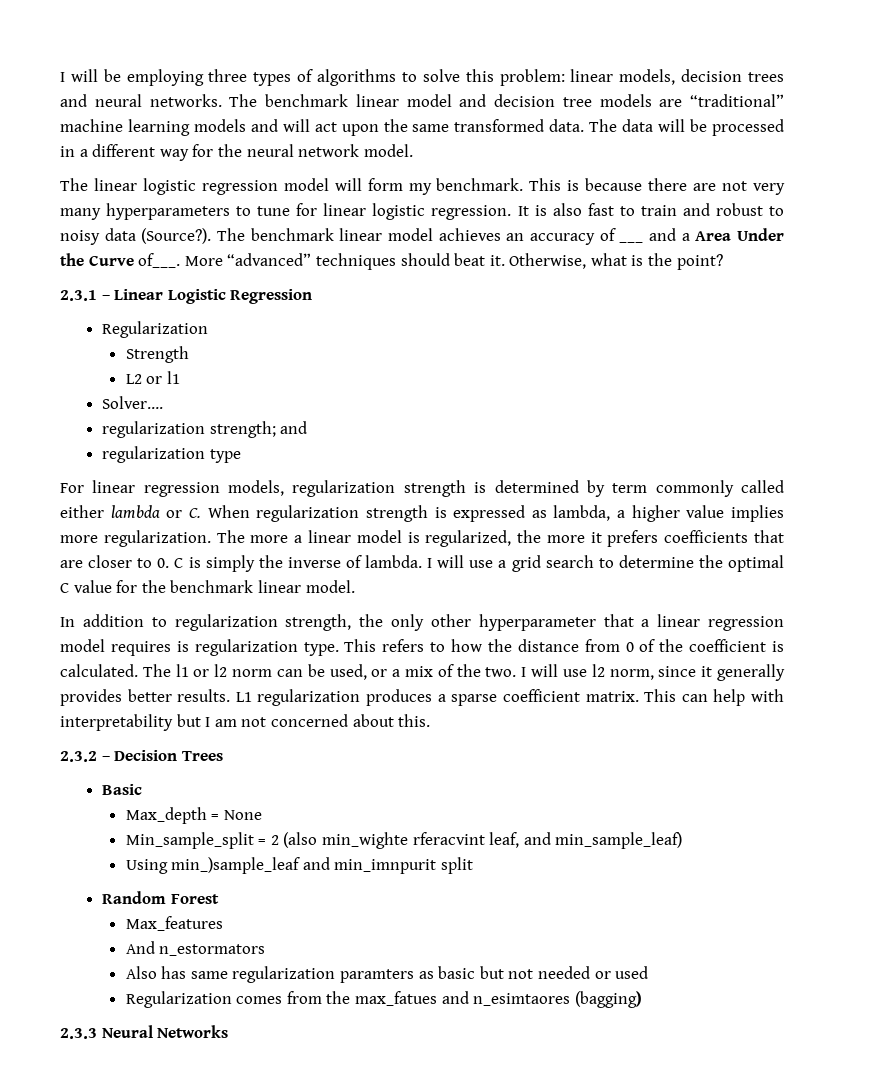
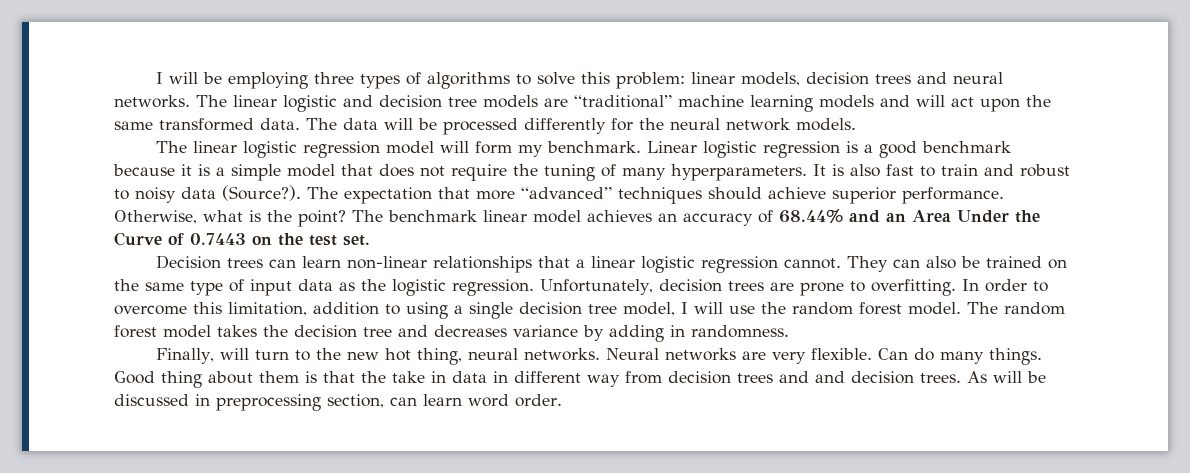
[265,94,452,107] benchmark linear model -> [233,95,337,112] linear logistic
[60,144,189,161] in a different way -> [524,118,606,134] differently
[363,144,413,157] model. -> [796,118,856,131] models.
[529,178,785,195] [60,203,512,220] This is because there are not very many hyperparameters to tune for linear logistic regression. -> [646,141,1011,158] [113,164,807,181] Linear logistic regression is a good benchmark because it is a simple model that does not require the tuning of many hyperparameters.
(245, 234) none -> [344,187,1004,204] [114,210,383,227] expectation that more “advanced” techniques should achieve superior performance. Otherwise, what is the point? The
[619,241,644,243] [648,228,690,241] ___ and a -> [779,209,906,223] 68.44% and an
[138,253,723,270] [60,289,313,304] [102,321,209,338] [125,346,189,363] [125,371,180,384] [102,396,164,409] [102,421,308,438] [102,446,241,463] [60,480,785,497] [60,505,784,522] [60,530,785,547] [60,555,785,572] [60,580,355,593] [60,614,785,631] [60,639,784,656] [60,664,786,681] [60,689,784,706] [60,714,431,731] [60,750,223,762] [102,784,143,795] [125,807,262,824] [125,832,683,849] [125,857,474,874] [102,891,219,904] [125,916,223,931] [125,941,266,956] [125,966,649,983] [125,991,642,1008] [60,1025,229,1039] of___. More “advanced” techniques should beat it. Otherwise, what is the point? // 2.3.1 – Linear Logistic Regression // Regularization // Strength // L2 or l1 // Solver…. // regularization strength; and // regularization type // For linear regression models, regularization strength is determined by term commonly called either lambda or C. When regularization strength is expressed as lambda, a higher value implies more regularization. The more a linear model is regularized, the more it prefers coefficients that are closer to 0. C is simply the inverse of lambda. I will use a grid search to determine the optimal C value for the benchmark linear model. // In addition to regularization strength, the only other hyperparameter that a linear regression model requires is regularization type. This refers to how the distance from 0 of the coefficient is calculated. The l1 or l2 norm can be used, or a mix of the two. I will use l2 norm, since it generally provides better results. L1 regularization produces a sparse coefficient matrix. This can help with interpretability but I am not concerned about this. // 2.3.2 – Decision Trees // Basic // Max_depth = None // Min_sample_split = 2 (also min_wighte rferacvint leaf, and min_sample_leaf) // Using min_)sample_leaf and min_imnpurit split // Random Forest // Max_features // And n_estormators // Also has same regularization paramters as basic but not needed or used // Regularization comes from the max_fatues and n_esimtaores (bagging) // 2.3.3 Neural Networks -> [168,233,370,246] [155,255,1067,273] [114,279,1048,296] [114,302,1065,319] [114,325,789,342] [155,348,1042,365] [114,371,1046,388] [114,394,562,411] of 0.7443 on the test set. // Decision trees can learn non-linear relationships that a linear logistic regression cannot. They can also be trained on the same type of input data as the logistic regression. Unfortunately, decision trees are prone to overfitting. In order to overcome this limitation, addition to using a single decision tree model, I will use the random forest model. The random forest model takes the decision tree and decreases variance by adding in randomness. // Finally, will turn to the new hot thing, neural networks. Neural networks are very flexible. Can do many things. Good thing about them is that the take in data in different way from decision trees and and decision trees. As will be discussed in preprocessing section, can learn word order.

